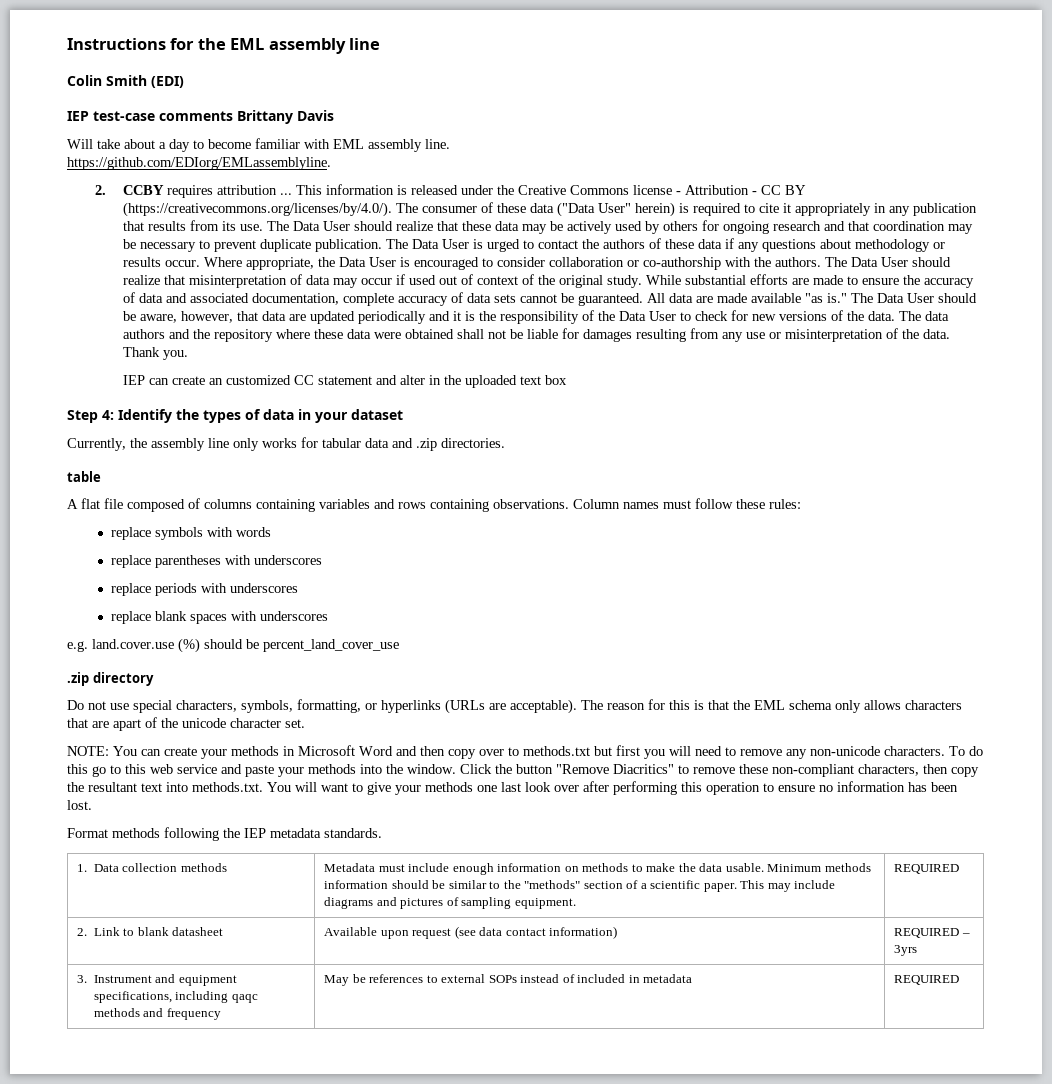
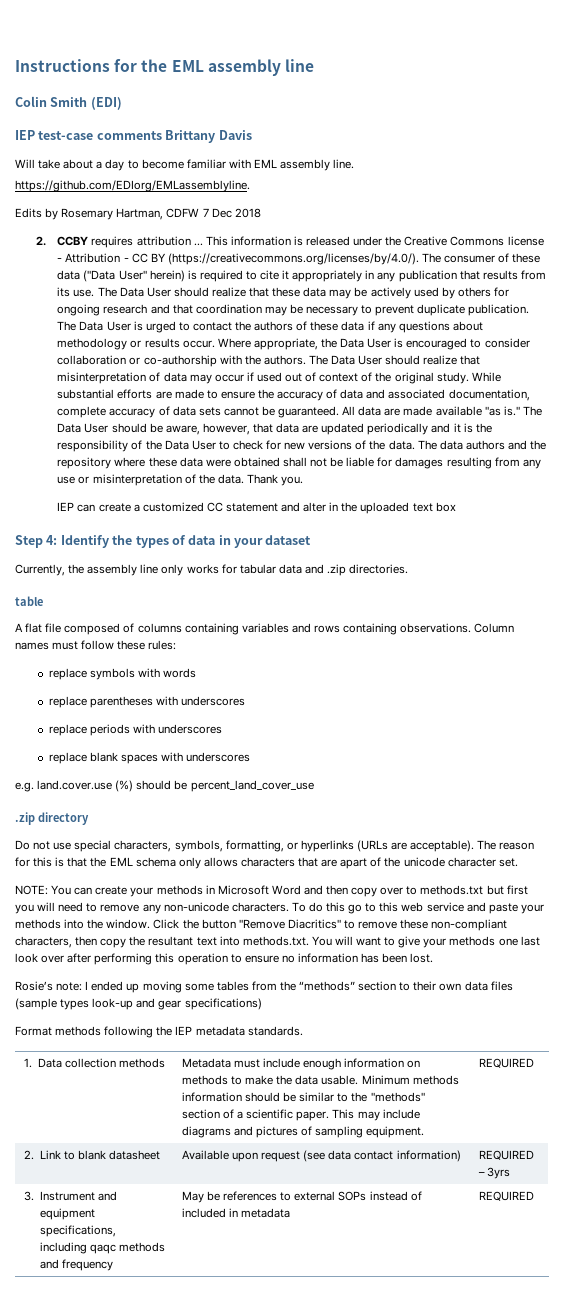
(331, 163) none -> [15,208,261,220] // Edits by Rosemary Hartman, CDFW 7 Dec 2018
[209,378,224,385] an -> [133,504,140,512] a
(92, 805) none -> [15,981,513,993] [15,998,262,1010] // Rosie’s note: I ended up moving some tables from the “methods” section to their own data files (sample types look-up and gear specifications)

